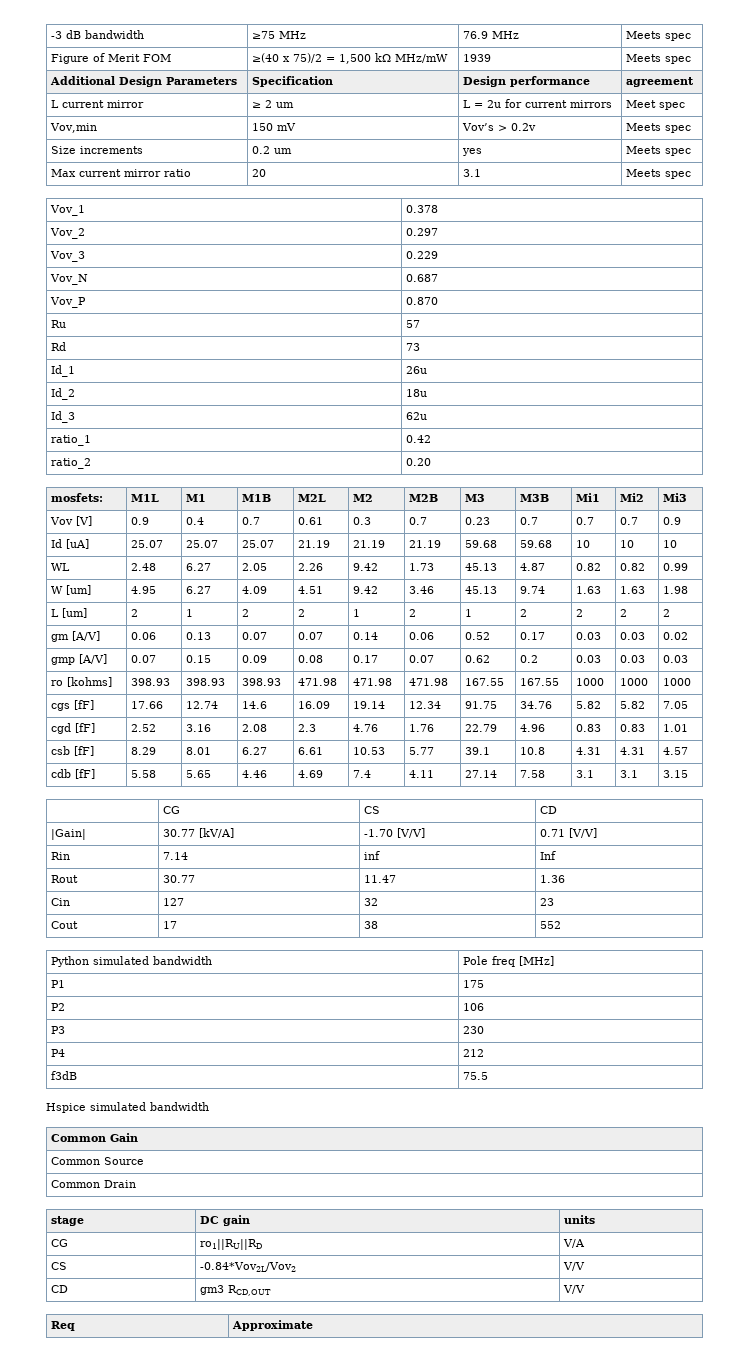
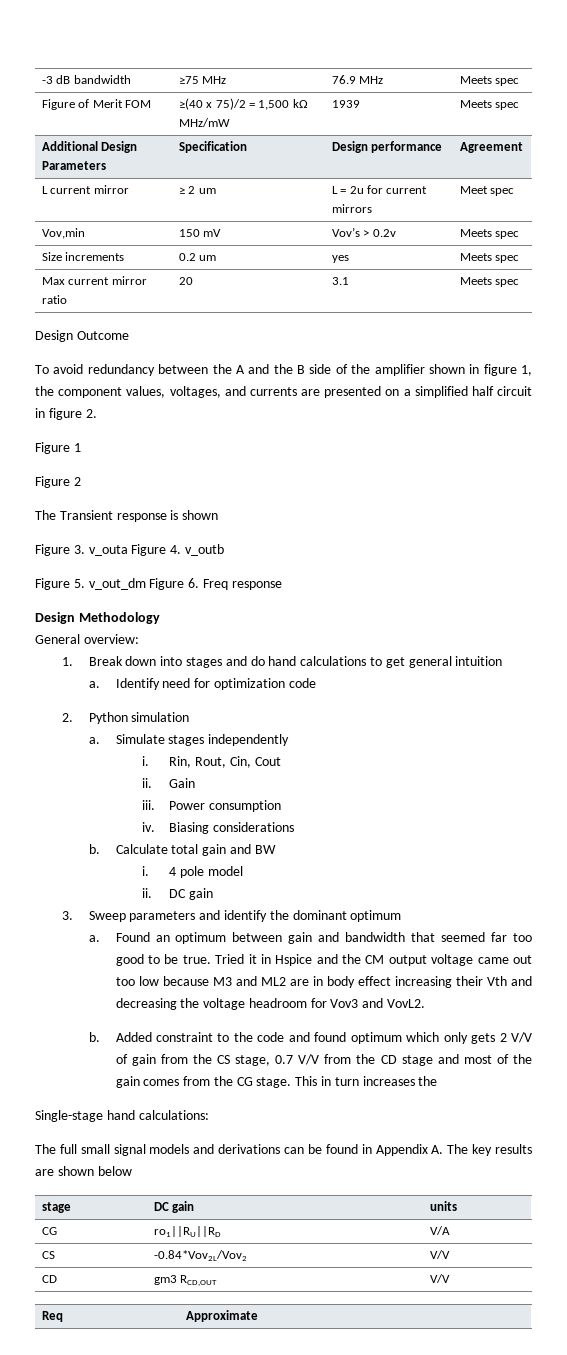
[625,77,694,87] agreement -> [459,142,523,153] Agreement
[49,205,85,216] [405,205,438,213] [49,228,85,239] [405,228,438,236] [49,251,85,262] [405,251,438,259] [49,274,88,285] [405,274,438,282] [49,297,86,308] [405,297,438,305] [50,320,66,328] [405,320,420,328] [50,342,66,351] [405,343,420,351] [50,365,75,377] [405,366,427,374] [50,388,75,400] [405,389,427,397] [50,411,75,423] [405,412,427,420] [50,435,91,446] [405,435,431,443] [50,458,91,469] [405,458,431,466] [50,493,103,502] [130,494,159,502] [185,494,206,502] [241,494,271,502] [297,494,326,502] [352,494,373,502] [408,494,438,502] [464,494,485,502] [519,494,549,502] [575,493,600,502] [619,493,644,502] [662,493,687,502] [49,516,92,526] [130,517,149,525] [185,517,204,525] [241,517,260,525] [297,517,323,525] [352,517,371,525] [408,517,427,525] [464,517,490,525] [519,517,538,525] [575,517,594,525] [619,517,638,525] [662,517,681,525] [50,539,89,549] [130,540,163,548] [185,540,218,548] [241,540,274,548] [297,540,330,548] [352,540,385,548] [408,540,441,548] [464,540,497,548] [519,540,552,548] [575,540,590,548] [619,540,634,548] [662,540,677,548] [50,563,70,571] [130,563,156,571] [185,563,211,571] [241,563,267,571] [297,563,323,571] [352,563,378,571] [408,563,434,571] [464,563,497,571] [519,563,545,571] [575,563,601,571] [619,563,645,571] [662,563,688,571] [50,585,91,595] [130,586,156,594] [185,586,211,594] [241,586,267,594] [297,586,323,594] [352,586,378,594] [408,586,434,594] [464,586,497,594] [519,586,545,594] [575,586,601,594] [619,586,645,594] [662,586,688,594] [50,608,87,618] [130,609,138,617] [185,609,193,617] [241,609,249,617] [297,609,305,617] [352,609,360,617] [408,609,416,617] [464,609,472,617] [519,609,527,617] [575,609,583,617] [619,609,627,617] [662,609,670,617] [50,631,100,642] [130,632,156,640] [185,632,211,640] [241,632,267,640] [297,632,323,640] [352,632,378,640] [408,632,434,640] [464,632,490,640] [519,632,545,640] [575,632,601,640] [619,632,645,640] [662,632,688,640] [50,654,107,665] [130,655,156,663] [185,655,211,663] [241,655,267,663] [297,655,323,663] [352,655,378,663] [408,655,434,663] [464,655,490,663] [519,655,538,663] [575,655,601,663] [619,655,645,663] [662,655,688,663] [50,677,112,687] [130,678,170,686] [185,678,225,686] [241,678,281,686] [297,678,337,686] [352,678,392,686] [408,678,448,686] [464,678,504,686] [519,678,559,686] [575,678,604,686] [619,678,648,686] [662,678,691,686] [50,700,94,711] [130,701,163,709] [185,701,218,709] [241,701,267,709] [297,701,330,709] [352,701,385,709] [408,701,441,709] [464,701,497,709] [519,701,552,709] [575,701,601,709] [619,701,645,709] [662,701,688,709] [50,723,95,734] [130,724,156,732] [185,724,211,732] [241,724,267,732] [297,724,316,732] [352,724,378,732] [408,724,434,732] [464,724,497,732] [519,724,545,732] [575,724,601,732] [619,724,645,732] [662,724,688,732] [50,746,94,756] [130,747,156,755] [185,747,211,755] [241,747,267,755] [297,747,323,755] [352,747,385,755] [408,747,434,755] [464,747,490,755] [519,747,545,755] [575,747,601,755] [619,747,645,755] [662,747,688,755] [50,769,95,779] [130,770,156,778] [185,770,211,778] [241,770,267,778] [297,770,323,778] [352,770,371,778] [408,770,434,778] [464,770,497,778] [519,770,545,778] [575,770,594,778] [619,770,638,778] [662,770,688,778] [162,806,180,814] [363,806,380,814] [539,806,557,814] [50,829,86,840] [162,828,234,838] [363,828,425,838] [539,828,597,838] [50,852,70,860] [162,852,188,860] [363,851,380,860] [539,851,556,860] [50,875,78,883] [162,875,195,883] [363,875,396,883] [539,875,565,883] [50,898,70,906] [162,898,184,906] [363,898,378,906] [539,898,554,906] [50,921,78,929] [162,921,177,929] [363,921,378,929] [539,921,561,929] [50,956,212,967] [462,956,554,967] [50,980,65,988] [462,980,484,988] [50,1003,65,1011] [462,1003,484,1011] [50,1026,65,1034] [462,1026,484,1034] [50,1049,65,1057] [462,1049,484,1057] [50,1071,77,1080] [462,1072,488,1080] [46,1102,209,1113] [50,1133,138,1142] [50,1157,144,1165] [50,1180,136,1188] // Vov_1 | 0.378 // Vov_2 | 0.297 // Vov_3 | 0.229 // Vov_N | 0.687 // Vov_P | 0.870 // Ru | 57 // Rd | 73 // Id_1 | 26u // Id_2 | 18u // Id_3 | 62u // ratio_1 | 0.42 // ratio_2 | 0.20 // mosfets: | M1L | M1 | M1B | M2L | M2 | M2B | M3 | M3B | Mi1 | Mi2 | Mi3 // Vov [V] | 0.9 | 0.4 | 0.7 | 0.61 | 0.3 | 0.7 | 0.23 | 0.7 | 0.7 | 0.7 | 0.9 // Id [uA] | 25.07 | 25.07 | 25.07 | 21.19 | 21.19 | 21.19 | 59.68 | 59.68 | 10 | 10 | 10 // WL | 2.48 | 6.27 | 2.05 | 2.26 | 9.42 | 1.73 | 45.13 | 4.87 | 0.82 | 0.82 | 0.99 // W [um] | 4.95 | 6.27 | 4.09 | 4.51 | 9.42 | 3.46 | 45.13 | 9.74 | 1.63 | 1.63 | 1.98 // L [um] | 2 | 1 | 2 | 2 | 1 | 2 | 1 | 2 | 2 | 2 | 2 // gm [A/V] | 0.06 | 0.13 | 0.07 | 0.07 | 0.14 | 0.06 | 0.52 | 0.17 | 0.03 | 0.03 | 0.02 // gmp [A/V] | 0.07 | 0.15 | 0.09 | 0.08 | 0.17 | 0.07 | 0.62 | 0.2 | 0.03 | 0.03 | 0.03 // ro [kohms] | 398.93 | 398.93 | 398.93 | 471.98 | 471.98 | 471.98 | 167.55 | 167.55 | 1000 | 1000 | 1000 // cgs [fF] | 17.66 | 12.74 | 14.6 | 16.09 | 19.14 | 12.34 | 91.75 | 34.76 | 5.82 | 5.82 | 7.05 // cgd [fF] | 2.52 | 3.16 | 2.08 | 2.3 | 4.76 | 1.76 | 22.79 | 4.96 | 0.83 | 0.83 | 1.01 // csb [fF] | 8.29 | 8.01 | 6.27 | 6.61 | 10.53 | 5.77 | 39.1 | 10.8 | 4.31 | 4.31 | 4.57 // cdb [fF] | 5.58 | 5.65 | 4.46 | 4.69 | 7.4 | 4.11 | 27.14 | 7.58 | 3.1 | 3.1 | 3.15 // | CG | CS | CD // |Gain| | 30.77 [kV/A] | -1.70 [V/V] | 0.71 [V/V] // Rin | 7.14 | inf | Inf // Rout | 30.77 | 11.47 | 1.36 // Cin | 127 | 32 | 23 // Cout | 17 | 38 | 552 // Python simulated bandwidth | Pole freq [MHz] // P1 | 175 // P2 | 106 // P3 | 230 // P4 | 212 // f3dB | 75.5 // Hspice simulated bandwidth // Common Gain // Common Source // Common Drain -> [35,330,129,342] [35,364,532,376] [35,386,532,398] [35,408,97,420] [35,442,81,454] [35,476,81,488] [35,510,219,522] [35,544,224,556] [35,578,282,590] [35,612,160,624] [35,634,139,644] [61,656,503,668] [88,678,316,690] [61,712,190,724] [88,734,290,746] [142,756,281,768] [142,778,196,788] [142,800,282,812] [142,822,295,834] [88,844,276,856] [142,866,243,878] [142,888,214,900] [61,910,402,922] [88,932,533,944] [115,954,532,966] [115,976,533,988] [115,998,426,1010] [88,1032,533,1044] [115,1054,532,1066] [115,1076,438,1088] [35,1110,209,1122] [35,1144,532,1156] [35,1166,132,1176] // Design Outcome // To avoid redundancy between the A and the B side of the amplifier shown in figure 1, the component values, voltages, and currents are presented on a simplified half circuit in figure 2. // Figure 1 // Figure 2 // The Transient response is shown // Figure 3. v_outa Figure 4. v_outb // Figure 5. v_out_dm Figure 6. Freq response // Design Methodology // General overview: // 1. Break down into stages and do hand calculations to get general intuition // a. Identify need for optimization code // 2. Python simulation // a. Simulate stages independently // i. Rin, Rout, Cin, Cout // ii. Gain // iii. Power consumption // iv. Biasing considerations // b. Calculate total gain and BW // i. 4 pole model // ii. DC gain // 3. Sweep parameters and identify the dominant optimum // a. Found an optimum between gain and bandwidth that seemed far too good to be true. Tried it in Hspice and the CM output voltage came out too low because M3 and ML2 are in body effect increasing their Vth and decreasing the voltage headroom for Vov3 and VovL2. // b. Added constraint to the code and found optimum which only gets 2 V/V of gain from the CS stage, 0.7 V/V from the CD stage and most of the gain comes from the CG stage. This in turn increases the // Single-stage hand calculations: // The full small signal models and derivations can be found in Appendix A. The key results are shown below

